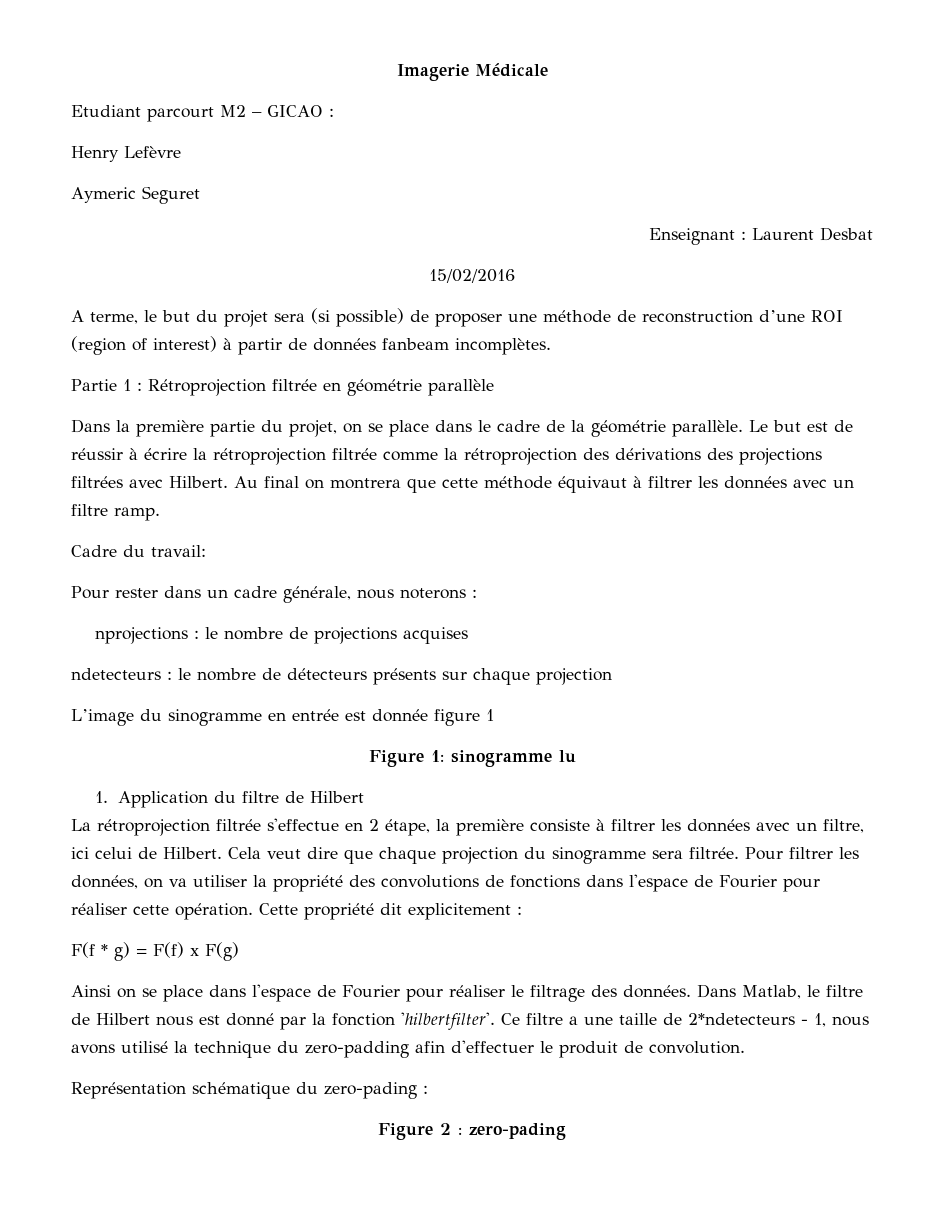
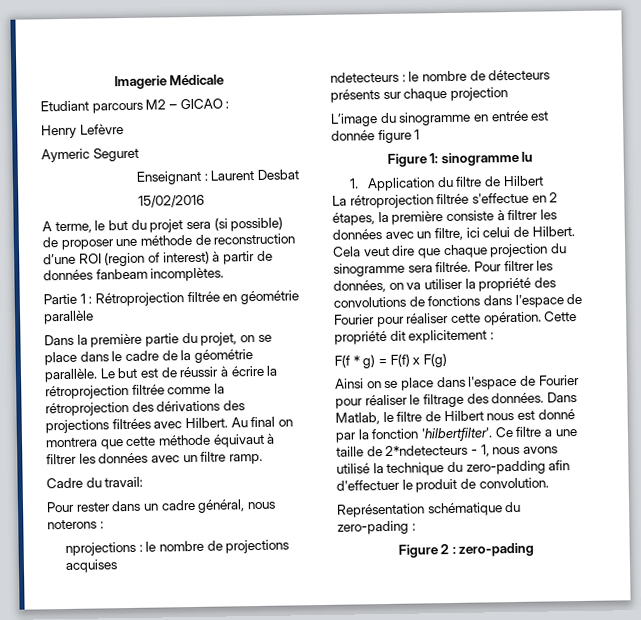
[147,107,214,122] parcourt -> [91,102,143,114] parcours
[283,586,351,603] générale, -> [197,499,246,513] général,
[385,819,430,836] étape, -> [332,212,375,226] étapes,

